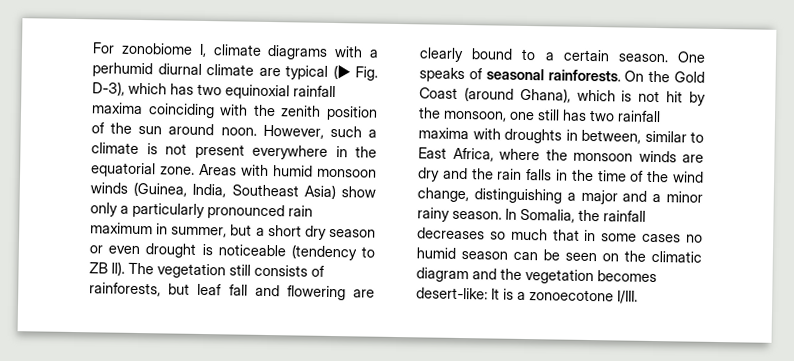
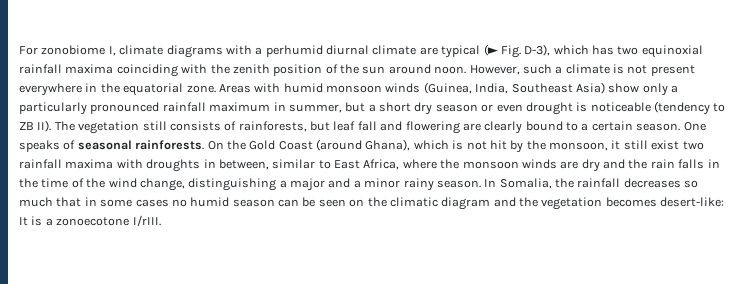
[288,205,313,217] rain -> [162,102,206,112] rainfall
[509,109,587,121] one still has -> [611,140,680,150] it still exist
[617,290,638,304] I/III. -> [132,215,161,226] I/rIII.

